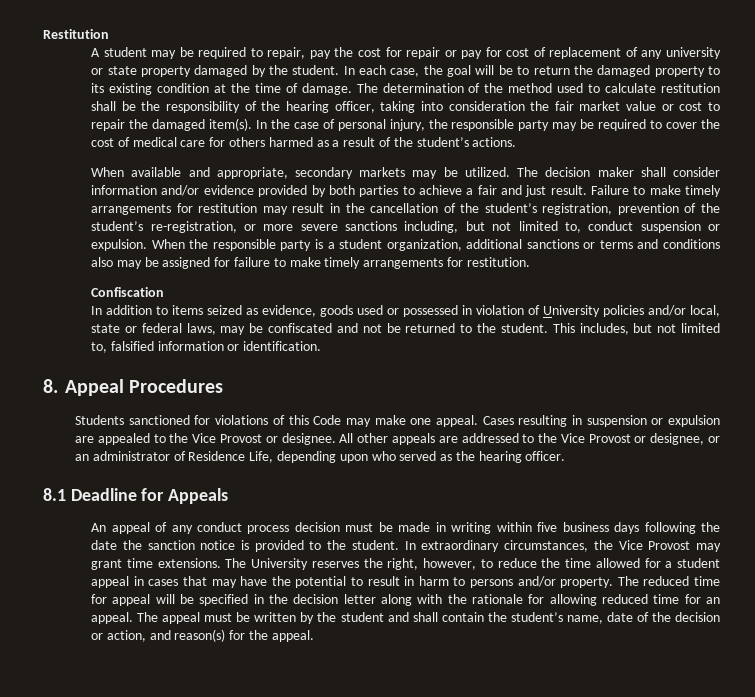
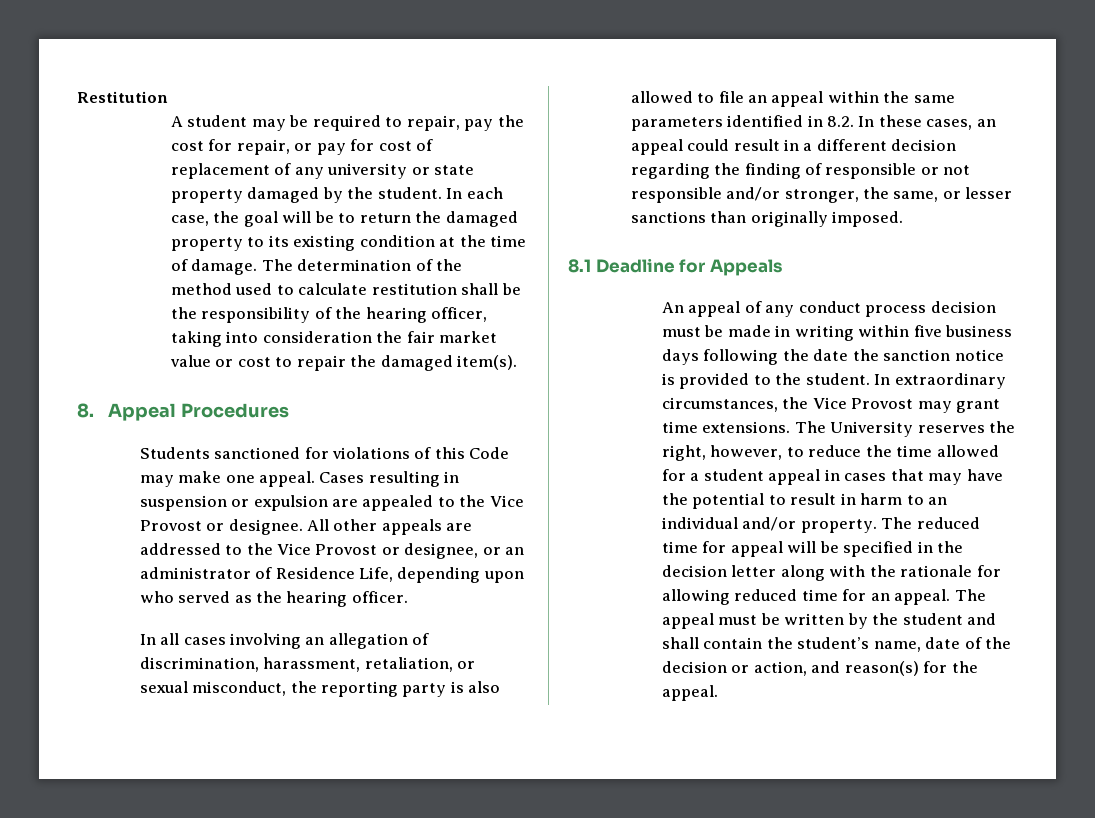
[406,47,441,59] repair -> [236,139,290,155] repair,
[255,119,720,131] [91,137,517,147] [91,167,720,179] [91,185,722,197] [91,203,720,215] [91,221,720,233] [91,239,720,251] [91,257,530,269] [91,287,165,297] [91,305,721,317] [91,323,720,335] [91,341,322,353] In the case of personal injury, the responsible party may be required to cover the cost of medical care for others harmed as a result of the student’s actions. // When available and appropriate, secondary markets may be utilized. The decision maker shall consider information and/or evidence provided by both parties to achieve a fair and just result. Failure to make timely arrangements for restitution may result in the cancellation of the student’s registration, prevention of the student’s re-registration, or more severe sanctions including, but not limited to, conduct suspension or expulsion. When the responsible party is a student organization, additional sanctions or terms and conditions also may be assigned for failure to make timely arrangements for restitution. // Confiscation // In addition to items seized as evidence, goods used or possessed in violation of University policies and/or local, state or federal laws, may be confiscated and not be returned to the student. This includes, but not limited to, falsified information or identification. -> (518, 362) none
(566, 456) none -> [139,633,430,649] [139,657,475,672] [139,681,501,697] [630,91,955,107] [630,115,996,131] [630,139,957,155] [630,163,971,179] [630,187,1013,203] [630,211,903,227] // In all cases involving an allegation of discrimination, harassment, retaliation, or sexual misconduct, the reporting party is also allowed to file an appeal within the same parameters identified in 8.2. In these cases, an appeal could result in a different decision regarding the finding of responsible or not responsible and/or stronger, the same, or lesser sanctions than originally imposed.
[469,579,513,588] persons -> [928,497,948,505] [661,517,738,529] an individual

